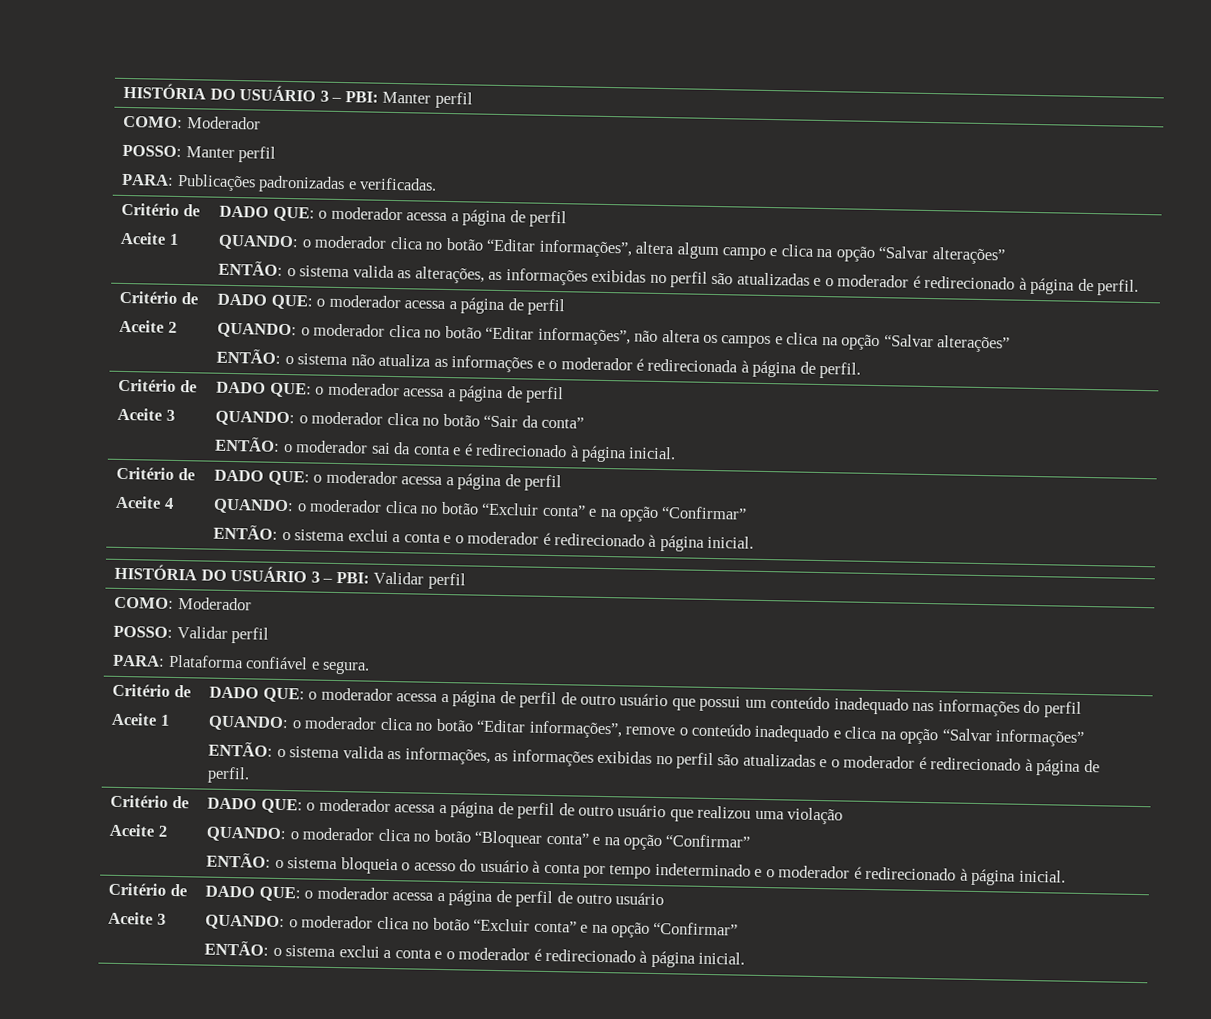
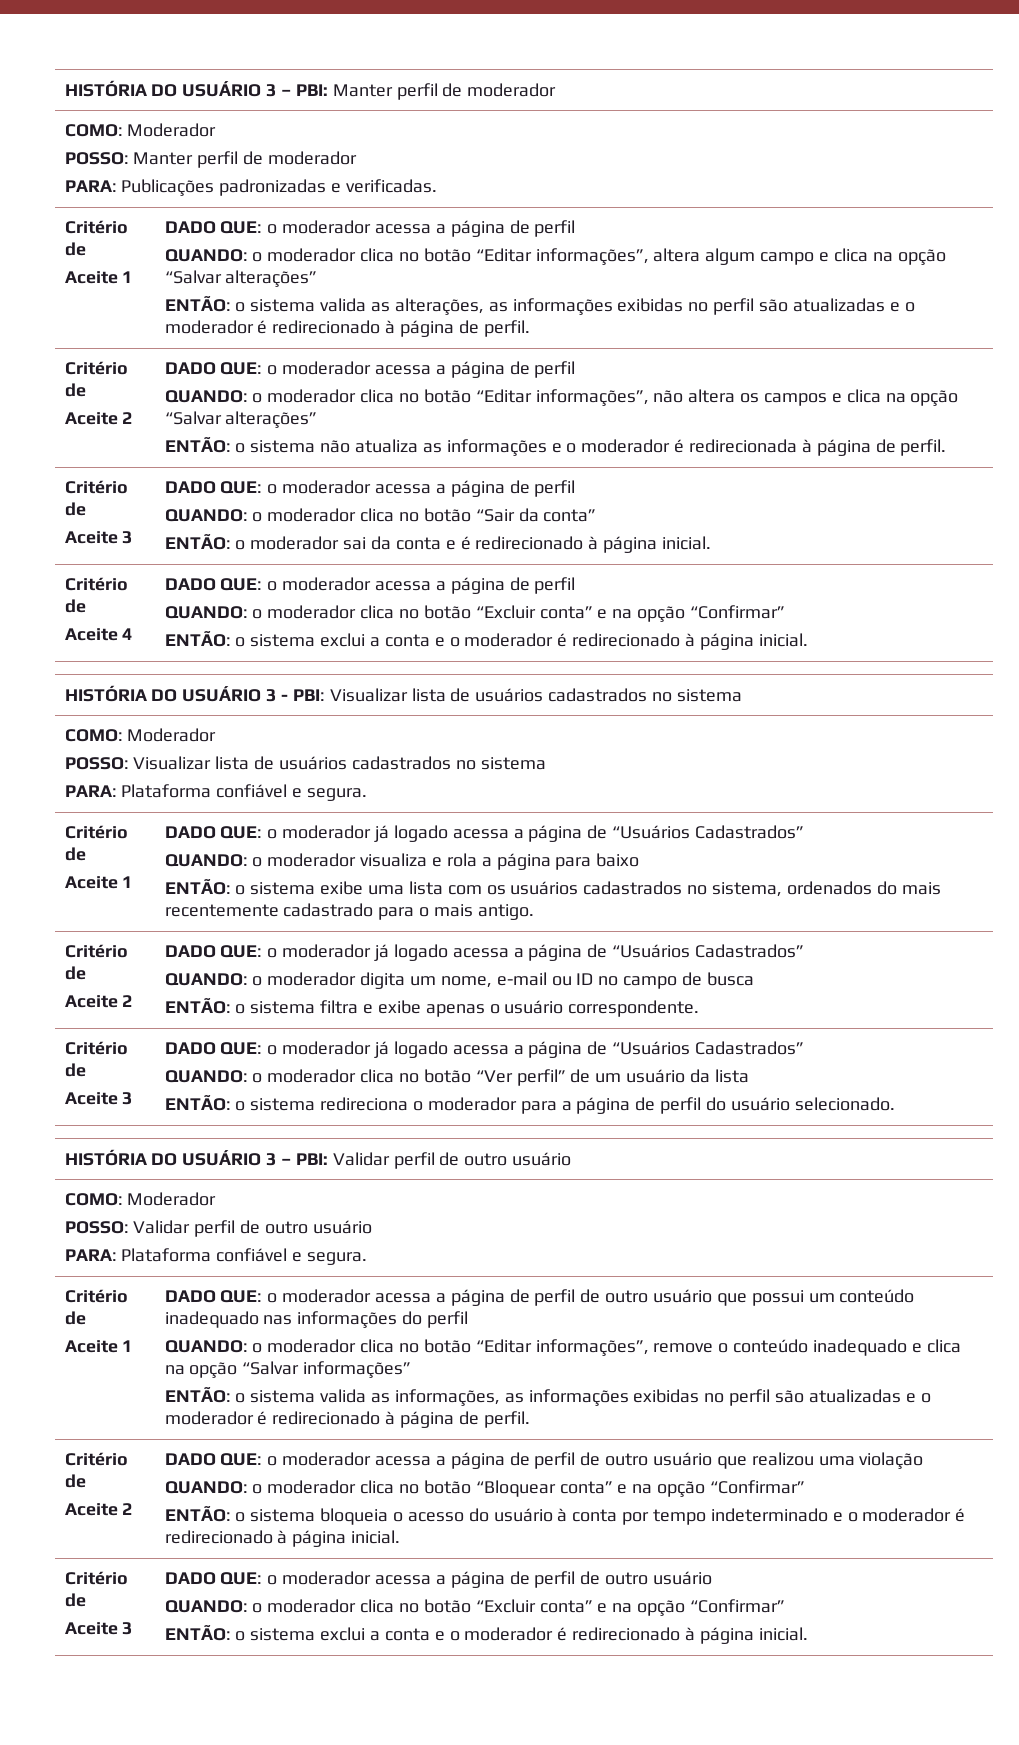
(473, 100) none -> [442,83,557,97] de moderador
(277, 154) none -> [243,151,357,165] de moderador
(755, 542) none -> [64,685,742,702] [64,728,217,742] [64,756,546,770] [64,784,367,801] [64,825,128,839] [64,847,86,861] [64,876,133,889] [164,825,804,842] [164,853,640,870] [164,879,941,897] [164,903,534,920] [64,944,128,958] [64,966,86,980] [64,995,133,1008] [164,944,804,961] [164,972,754,989] [164,998,700,1017] [64,1041,128,1055] [64,1063,86,1077] [64,1092,133,1105] [164,1041,804,1058] [164,1069,749,1086] [164,1095,895,1114] // HISTÓRIA DO USUÁRIO 3 - PBI: Visualizar lista de usuários cadastrados no sistema // COMO: Moderador // POSSO: Visualizar lista de usuários cadastrados no sistema // PARA: Plataforma confiável e segura. // Critério de // Aceite 1 | DADO QUE: o moderador já logado acessa a página de “Usuários Cadastrados” // QUANDO: o moderador visualiza e rola a página para baixo // ENTÃO: o sistema exibe uma lista com os usuários cadastrados no sistema, ordenados do mais recentemente cadastrado para o mais antigo. // Critério de // Aceite 2 | DADO QUE: o moderador já logado acessa a página de “Usuários Cadastrados” // QUANDO: o moderador digita um nome, e-mail ou ID no campo de busca // ENTÃO: o sistema filtra e exibe apenas o usuário correspondente. // Critério de // Aceite 3 | DADO QUE: o moderador já logado acessa a página de “Usuários Cadastrados” // QUANDO: o moderador clica no botão “Ver perfil” de um usuário da lista // ENTÃO: o sistema redireciona o moderador para a página de perfil do usuário selecionado.
(466, 581) none -> [439,1152,572,1166] de outro usuário
(270, 635) none -> [240,1220,372,1234] de outro usuário

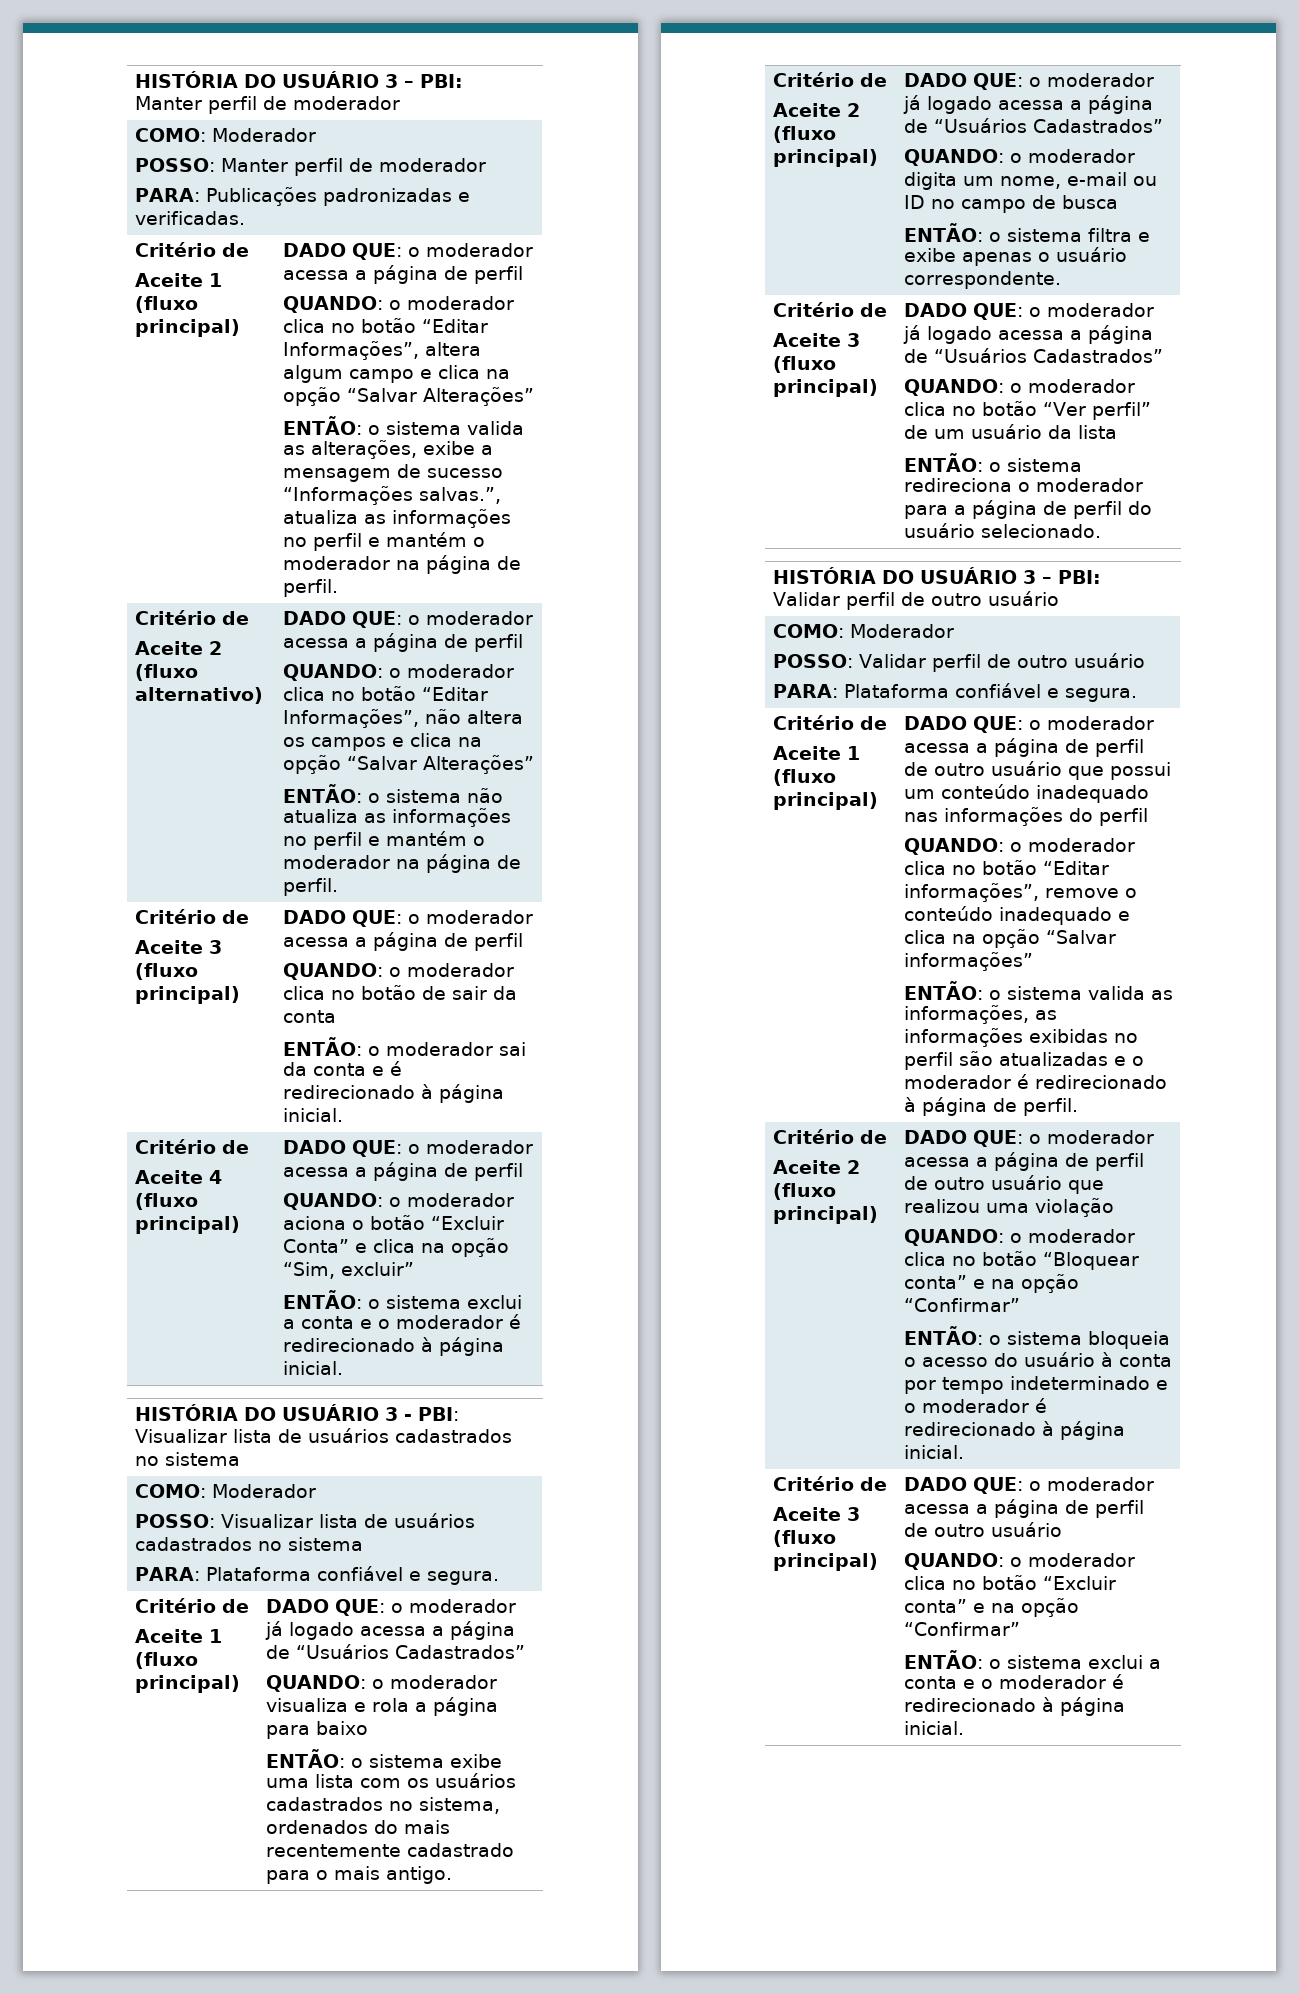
(133, 277) none -> [134,296,198,313] [134,319,240,337] (fluxo principal)
[535,248,649,265] informações”, -> [282,341,419,360] Informações”,
[225,270,318,287] alterações” -> [422,387,534,406] Alterações”
[488,298,915,315] [164,320,530,337] [64,361,128,375] [64,383,86,397] [64,412,133,425] as informações exibidas no perfil são atualizadas e o moderador é redirecionado à página de perfil. // Critério de // Aceite 2 -> [422,441,493,455] [282,464,503,482] [282,486,501,505] [282,509,511,528] [282,532,485,551] [282,555,521,574] [282,579,338,597] [134,610,249,625] [134,641,222,655] [134,664,198,681] [134,687,263,704] exibe a mensagem de sucesso “Informações salvas.”, atualiza as informações no perfil e mantém o moderador na página de perfil. // Critério de // Aceite 2 (fluxo alternativo)
[535,389,649,406] informações”, -> [282,709,419,728] Informações”,
[225,411,318,428] alterações” -> [422,755,534,774] Alterações”
[551,439,812,453] e o moderador é redirecionada à -> [282,831,485,850] [282,855,420,869] no perfil e mantém o moderador na
(133, 537) none -> [134,963,198,980] [134,986,240,1004] (fluxo principal)
[475,508,597,522] “Sair da conta” -> [421,986,517,1000] [282,1010,336,1023] de sair da conta
(133, 634) none -> [134,1193,198,1210] [134,1216,240,1234] (fluxo principal)
[360,605,785,622] clica no botão “Excluir conta” e na opção “Confirmar” -> [282,1215,504,1230] [282,1238,509,1257] [282,1262,414,1279] aciona o botão “Excluir Conta” e clica na opção “Sim, excluir”
(133, 882) none -> [134,1652,198,1669] [134,1675,240,1693] (fluxo principal)
(133, 1001) none -> [772,126,836,143] [772,149,878,167] (fluxo principal)
(133, 1098) none -> [772,356,836,373] [772,379,878,397] (fluxo principal)
(133, 1346) none -> [772,769,836,786] [772,792,878,810] (fluxo principal)
(133, 1509) none -> [772,1183,836,1200] [772,1206,878,1224] (fluxo principal)
(133, 1628) none -> [772,1530,836,1547] [772,1553,878,1571] (fluxo principal)

